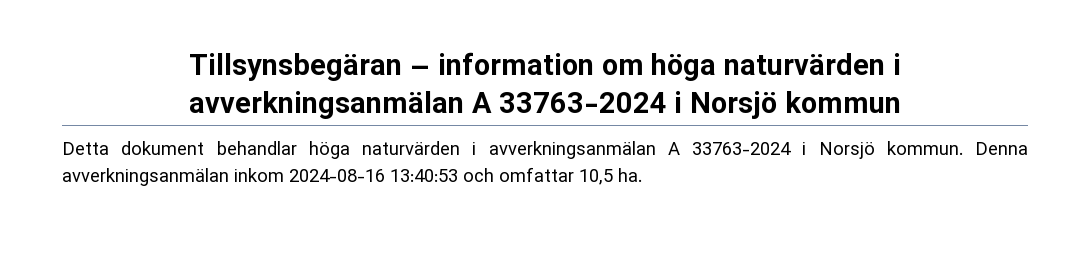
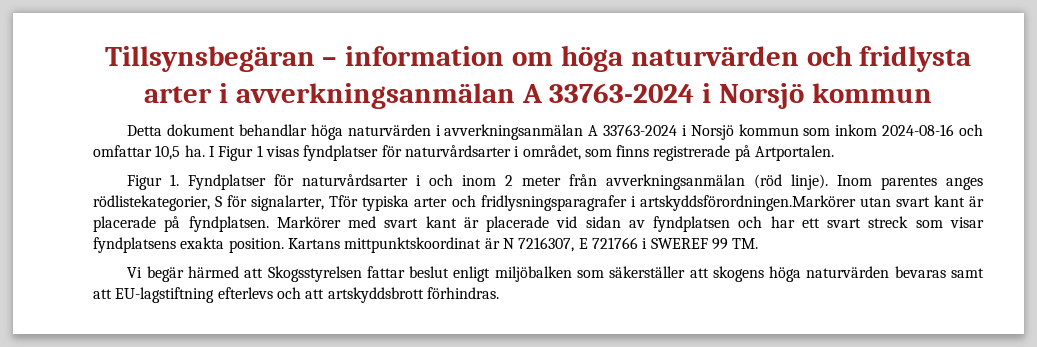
(886, 64) none -> [806,45,972,72] [144,86,213,103] och fridlysta arter
[886,141,1028,155] [62,168,229,186] kommun. Denna avverkningsanmälan -> [738,124,831,136] kommun som
[390,169,458,182] 13:40:53 -> (955, 130) none
(642, 175) none -> [208,145,835,161] [127,174,984,190] [93,195,984,211] [93,216,985,232] [93,237,759,253] [127,266,985,282] [93,287,499,303] I Figur 1 visas fyndplatser för naturvårdsarter i området, som finns registrerade på Artportalen. // Figur 1. Fyndplatser för naturvårdsarter i och inom 2 meter från avverkningsanmälan (röd linje). Inom parentes anges rödlistekategorier, S för signalarter, Tför typiska arter och fridlysningsparagrafer i artskyddsförordningen.Markörer utan svart kant är placerade på fyndplatsen. Markörer med svart kant är placerade vid sidan av fyndplatsen och har ett svart streck som visar fyndplatsens exakta position. Kartans mittpunktskoordinat är N 7216307, E 721766 i SWEREF 99 TM. // Vi begär härmed att Skogsstyrelsen fattar beslut enligt miljöbalken som säkerställer att skogens höga naturvärden bevaras samt att EU-lagstiftning efterlevs och att artskyddsbrott förhindras.

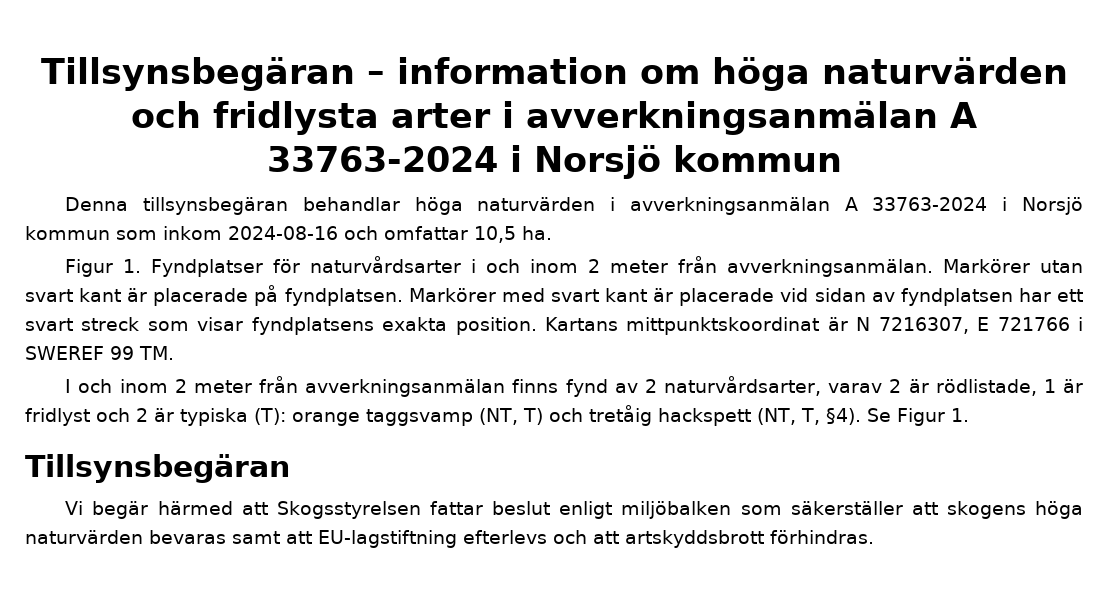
[127,124,236,136] Detta dokument -> [65,197,289,215] Denna tillsynsbegäran
[208,145,835,161] I Figur 1 visas fyndplatser för naturvårdsarter i området, som finns registrerade på Artportalen. -> (552, 233) none
[606,174,984,190] [93,195,856,211] avverkningsanmälan (röd linje). Inom parentes anges rödlistekategorier, S för signalarter, Tför typiska arter och fridlysningsparagrafer i artskyddsförordningen.Markörer -> [727,259,1031,277] avverkningsanmälan. Markörer
[738,216,763,228] och -> (1013, 297) none
(759, 243) none -> [65,376,1083,397] [25,405,969,426] [25,454,290,483] // I och inom 2 meter från avverkningsanmälan finns fynd av 2 naturvårdsarter, varav 2 är rödlistade, 1 är fridlyst och 2 är typiska (T): orange taggsvamp (NT, T) och tretåig hackspett (NT, T, §4). Se Figur 1. // Tillsynsbegäran

